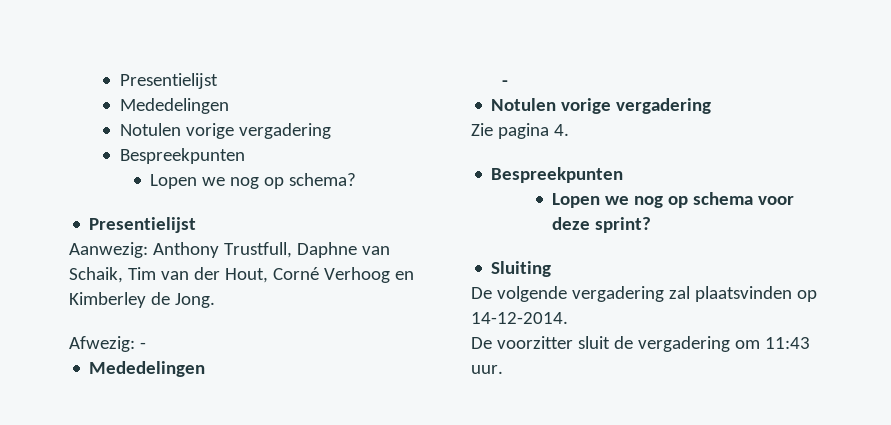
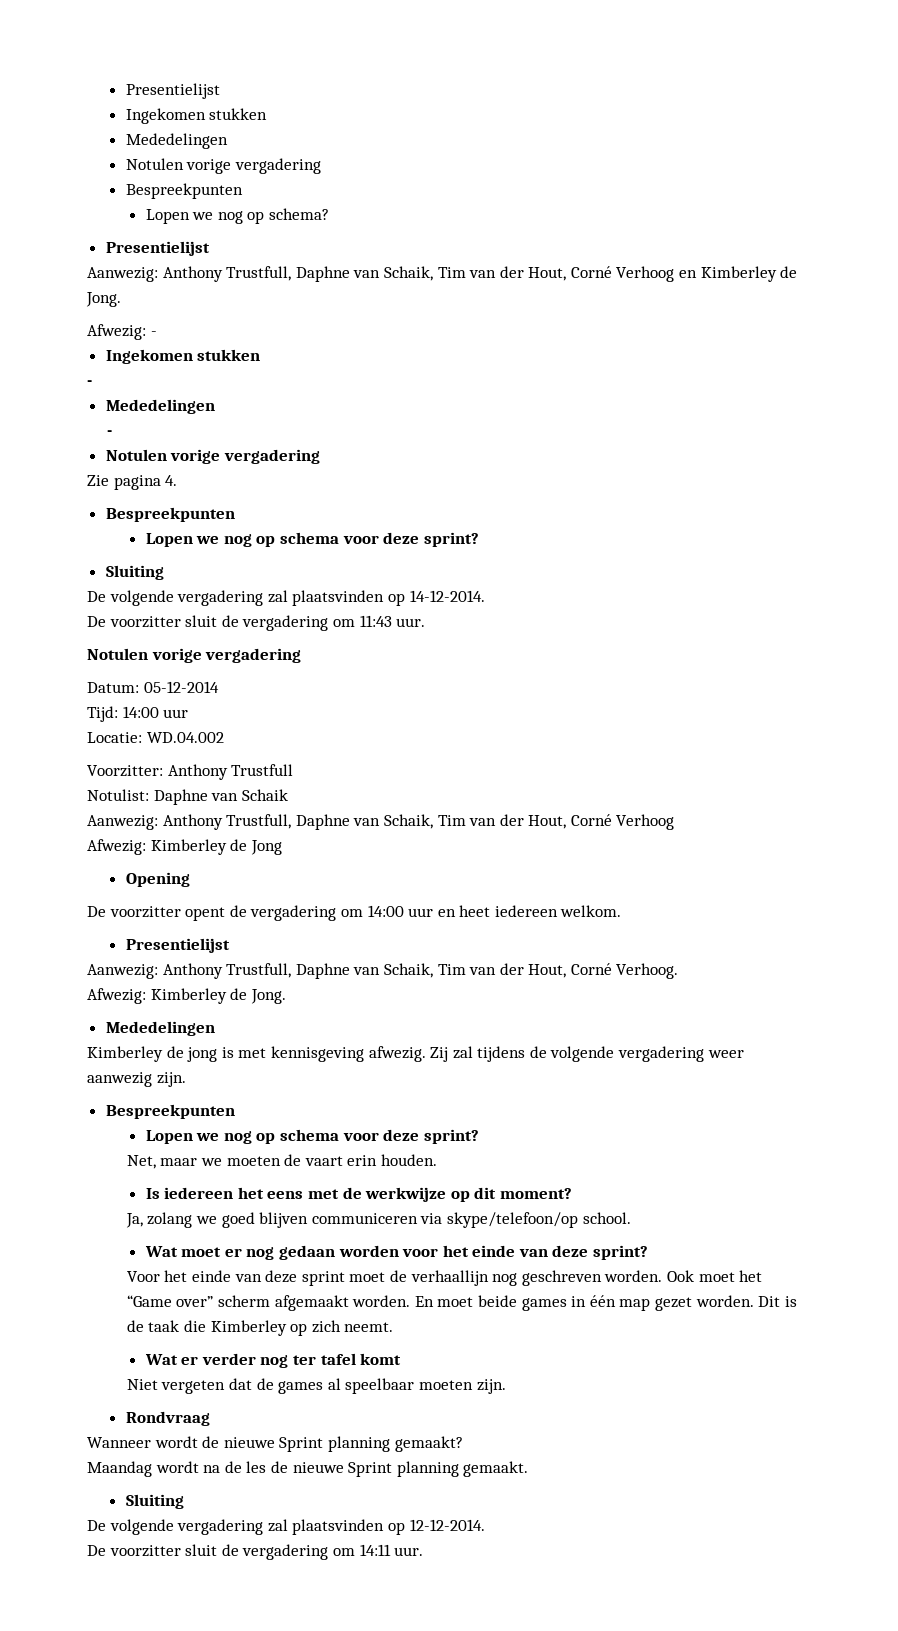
[119,73,218,89] Presentielijst -> [125,83,220,99] [125,108,268,124] Presentielijst // Ingekomen stukken
(146, 345) none -> [105,349,261,364] [87,380,92,386] // Ingekomen stukken // -
(503, 369) none -> [87,648,302,663] [87,681,219,693] [87,706,189,722] [87,732,224,743] [87,764,294,780] [87,789,288,805] [87,814,675,830] [87,839,282,855] [125,872,190,887] [87,905,622,921] [125,938,230,953] [87,963,679,979] [87,988,286,1004] [105,1021,215,1036] [87,1046,744,1062] [87,1072,186,1087] [105,1104,235,1119] [145,1129,479,1144] [126,1154,437,1169] [145,1187,572,1202] [125,1212,631,1228] [144,1245,649,1260] [126,1270,763,1286] [126,1295,797,1311] [126,1320,394,1336] [144,1353,402,1368] [126,1378,506,1394] [125,1411,210,1426] [87,1436,463,1452] [87,1461,529,1477] [125,1494,184,1509] [87,1519,485,1535] [87,1544,424,1560] // Notulen vorige vergadering // Datum: 05-12-2014 // Tijd: 14:00 uur // Locatie: WD.04.002 // Voorzitter: Anthony Trustfull // Notulist: Daphne van Schaik // Aanwezig: Anthony Trustfull, Daphne van Schaik, Tim van der Hout, Corné Verhoog // Afwezig: Kimberley de Jong // Opening // De voorzitter opent de vergadering om 14:00 uur en heet iedereen welkom. // Presentielijst // Aanwezig: Anthony Trustfull, Daphne van Schaik, Tim van der Hout, Corné Verhoog. // Afwezig: Kimberley de Jong. // Mededelingen // Kimberley de jong is met kennisgeving afwezig. Zij zal tijdens de volgende vergadering weer aanwezig zijn. // Bespreekpunten // Lopen we nog op schema voor deze sprint? // Net, maar we moeten de vaart erin houden. // Is iedereen het eens met de werkwijze op dit moment? // Ja, zolang we goed blijven communiceren via skype/telefoon/op school. // Wat moet er nog gedaan worden voor het einde van deze sprint? // Voor het einde van deze sprint moet de verhaallijn nog geschreven worden. Ook moet het “Game over” scherm afgemaakt worden. En moet beide games in één map gezet worden. Dit is de taak die Kimberley op zich neemt. // Wat er verder nog ter tafel komt // Niet vergeten dat de games al speelbaar moeten zijn. // Rondvraag // Wanneer wordt de nieuwe Sprint planning gemaakt? // Maandag wordt na de les de nieuwe Sprint planning gemaakt. // Sluiting // De volgende vergadering zal plaatsvinden op 12-12-2014. // De voorzitter sluit de vergadering om 14:11 uur.

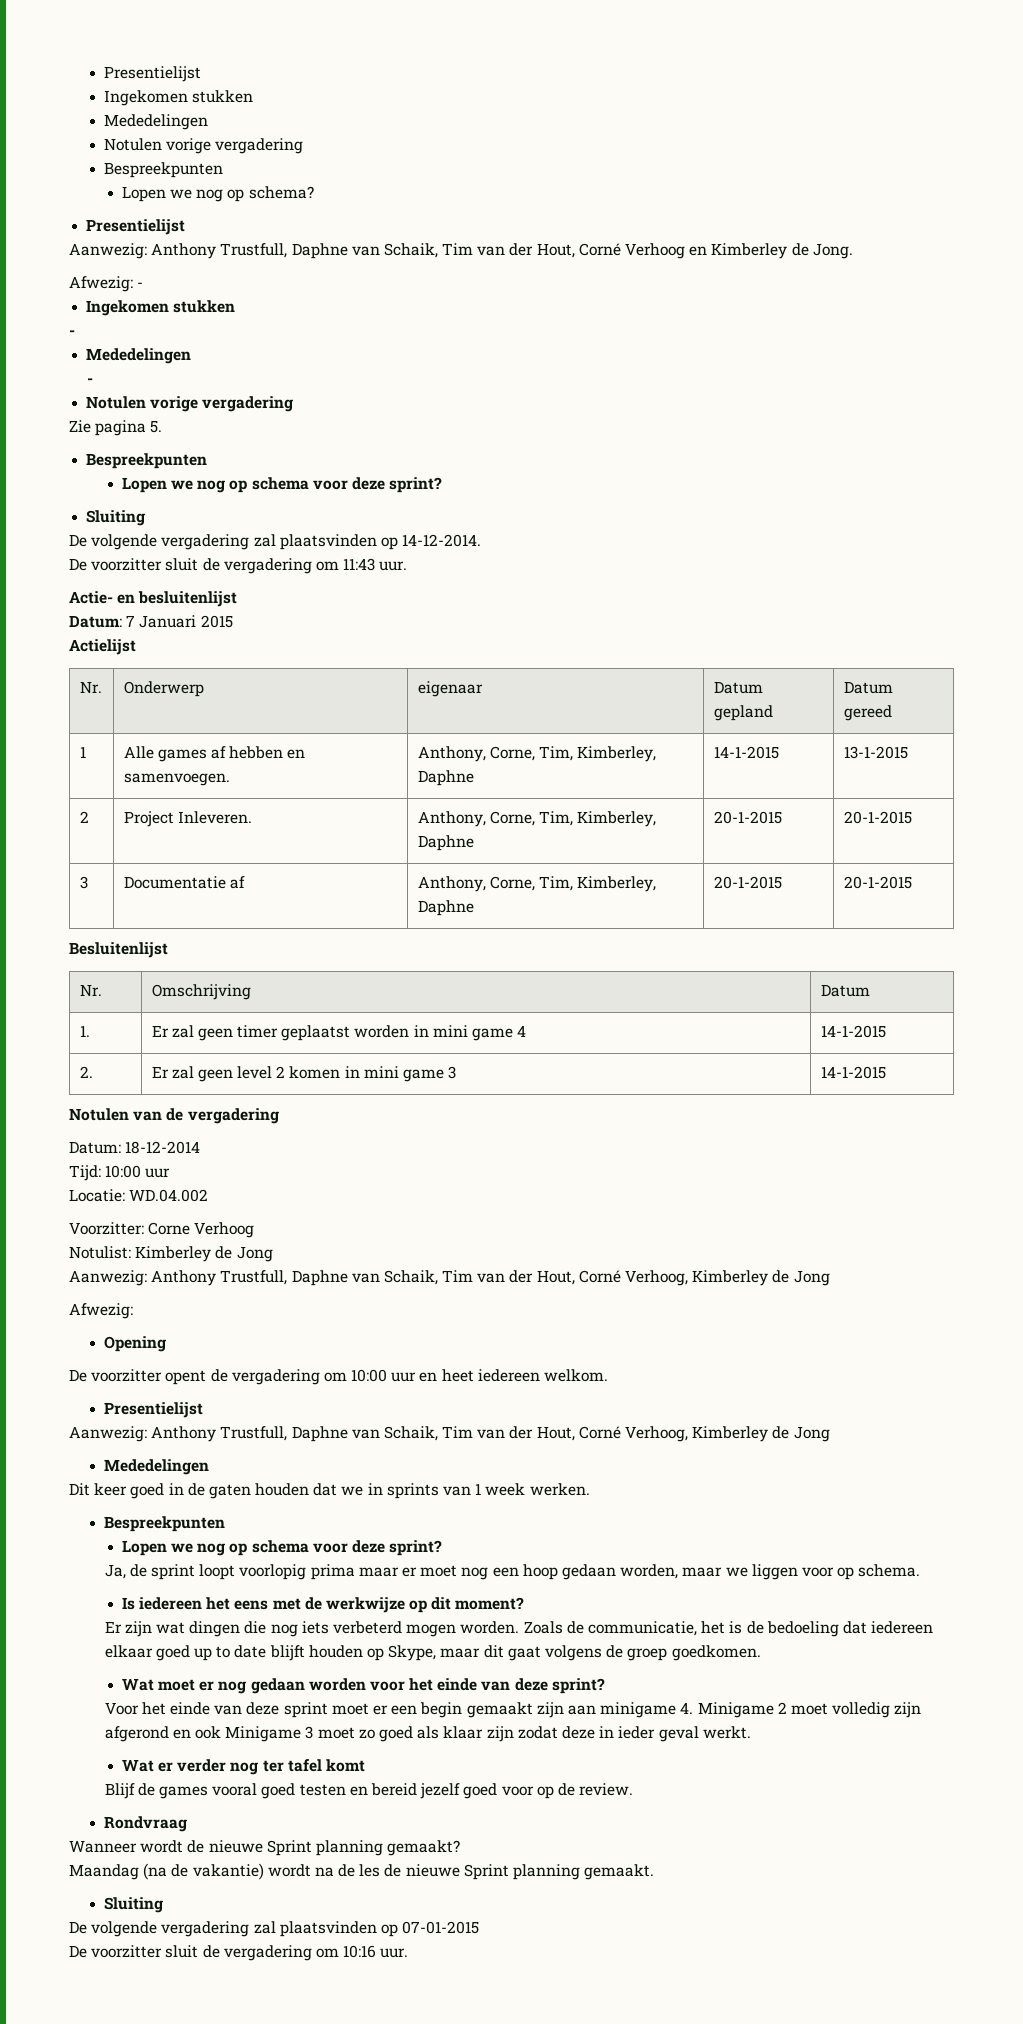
[165,475,178,486] 4. -> [150,420,163,433] 5.
[87,648,202,663] // Notulen vorige -> [69,591,238,607] [69,615,233,628] [69,639,136,655] [79,681,102,693] [123,681,204,697] [417,681,483,697] [713,681,763,694] [713,705,773,721] [843,681,893,694] [843,705,892,721] [79,746,86,758] [123,746,306,762] [123,773,230,786] [417,746,657,762] [417,770,474,786] [713,746,779,759] [843,746,908,759] [79,811,89,823] [123,811,252,827] [417,811,657,827] [417,835,474,851] [713,811,782,824] [843,811,912,824] [79,876,88,889] [123,876,245,889] [417,876,657,892] [417,900,474,916] [713,876,782,889] [843,876,912,889] [69,942,168,958] [79,984,102,996] [151,984,251,1000] [820,984,870,997] [79,1025,90,1037] [151,1025,527,1041] [820,1025,886,1038] [79,1066,93,1078] [151,1066,457,1082] [820,1066,886,1079] [69,1108,184,1121] // Actie- en besluitenlijst // Datum: 7 Januari 2015 // Actielijst // Nr. | Onderwerp | eigenaar | Datum gepland | Datum gereed // 1 | Alle games af hebben en samenvoegen. | Anthony, Corne, Tim, Kimberley, Daphne | 14-1-2015 | 13-1-2015 // 2 | Project Inleveren. | Anthony, Corne, Tim, Kimberley, Daphne | 20-1-2015 | 20-1-2015 // 3 | Documentatie af | Anthony, Corne, Tim, Kimberley, Daphne | 20-1-2015 | 20-1-2015 // Besluitenlijst // Nr. | Omschrijving | Datum // 1. | Er zal geen timer geplaatst worden in mini game 4 | 14-1-2015 // 2. | Er zal geen level 2 komen in mini game 3 | 14-1-2015 // Notulen van de
[143,681,219,693] 05-12-2014 -> [125,1141,201,1154] 18-12-2014
[122,706,159,718] 14:00 -> [105,1165,142,1178] 10:00
[167,764,294,780] Anthony Trustfull -> [148,1222,255,1238] Corne Verhoog
[153,789,288,805] Daphne van Schaik -> [135,1246,273,1262] Kimberley de Jong
[616,814,675,830] [87,839,282,855] Verhoog // Afwezig: Kimberley de Jong -> [625,1270,830,1286] [69,1303,133,1319] Verhoog, Kimberley de Jong // Afwezig:
[367,905,404,917] 14:00 -> [351,1369,388,1382] 10:00
[616,963,679,979] [87,988,286,1004] [105,1021,215,1036] [87,1046,744,1062] [87,1072,186,1087] [105,1104,235,1119] [145,1129,479,1144] [126,1154,437,1169] Verhoog. // Afwezig: Kimberley de Jong. // Mededelingen // Kimberley de jong is met kennisgeving afwezig. Zij zal tijdens de volgende vergadering weer aanwezig zijn. // Bespreekpunten // Lopen we nog op schema voor deze sprint? // Net, maar we moeten de vaart erin houden. -> [625,1426,830,1442] [103,1459,209,1475] [69,1483,590,1499] [103,1516,225,1532] [121,1540,443,1556] [104,1564,921,1580] Verhoog, Kimberley de Jong // Mededelingen // Dit keer goed in de gaten houden dat we in sprints van 1 week werken. // Bespreekpunten // Lopen we nog op schema voor deze sprint? // Ja, de sprint loopt voorlopig prima maar er moet nog een hoop gedaan worden, maar we liggen voor op schema.
[125,1212,631,1228] Ja, zolang we goed blijven communiceren via skype/telefoon/op school. -> [104,1621,934,1637] [104,1645,761,1661] Er zijn wat dingen die nog iets verbeterd mogen worden. Zoals de communicatie, het is de bedoeling dat iedereen elkaar goed up to date blijft houden op Skype, maar dit gaat volgens de groep goedkomen.
[389,1270,763,1286] [126,1295,797,1311] [126,1320,394,1336] de verhaallijn nog geschreven worden. Ook moet het “Game over” scherm afgemaakt worden. En moet beide games in één map gezet worden. Dit is de taak die Kimberley op zich neemt. -> [373,1702,922,1718] [104,1726,751,1742] er een begin gemaakt zijn aan minigame 4. Minigame 2 moet volledig zijn afgerond en ook Minigame 3 moet zo goed als klaar zijn zodat deze in ieder geval werkt.
[126,1378,506,1394] Niet vergeten dat de games al speelbaar moeten zijn. -> [104,1783,634,1799] Blijf de games vooral goed testen en bereid jezelf goed voor op de review.
(152, 1469) none -> [143,1863,264,1880] (na de vakantie)
[409,1519,485,1531] [87,1544,391,1560] 12-12-2014. // De voorzitter sluit de vergadering om 14:11 -> [402,1921,480,1934] [69,1945,377,1961] 07-01-2015 // De voorzitter sluit de vergadering om 10:16

